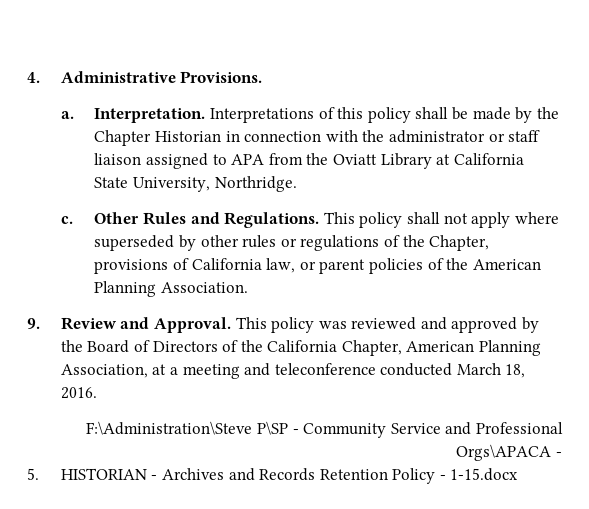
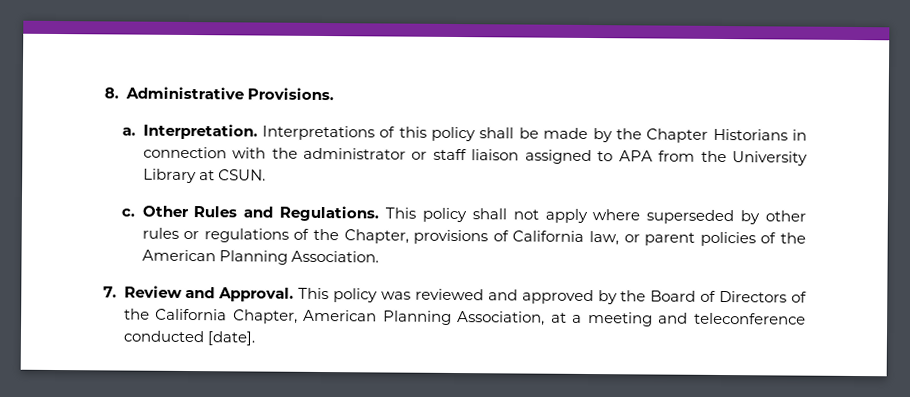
[27,72,40,83] 4. -> [104,87,119,99] 8.
[155,131,222,142] Historian -> [712,128,788,141] Historians
[333,154,378,165] Oviatt -> [732,151,809,166] University
[453,153,524,165] [94,176,297,192] California State University, Northridge. -> [217,169,266,181] CSUN.
[27,318,40,329] 9. -> [103,286,117,298] 7.
[456,363,526,378] [60,387,97,399] [86,421,563,438] [456,444,562,461] [27,468,519,484] March 18, 2016. // F:\Administration\Steve P\SP - Community Service and Professional Orgs\APACA - // 5. HISTORIAN - Archives and Records Retention Policy - 1-15.docx -> [206,331,255,346] [date].

